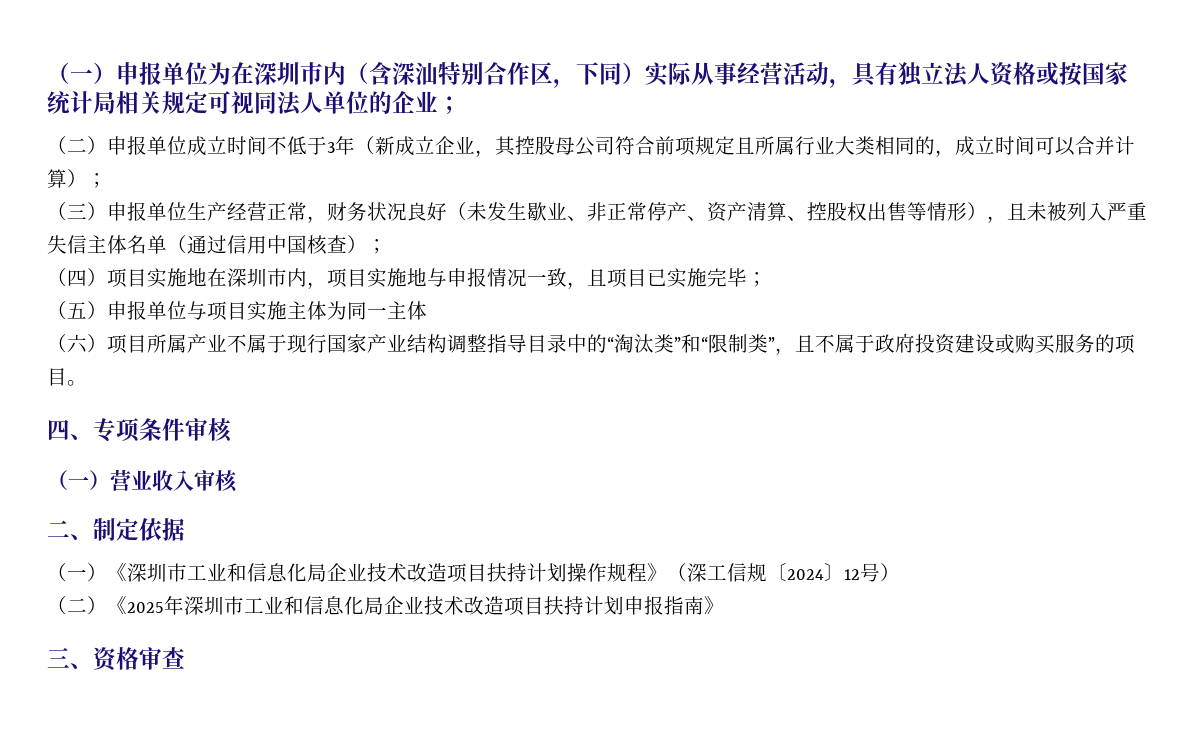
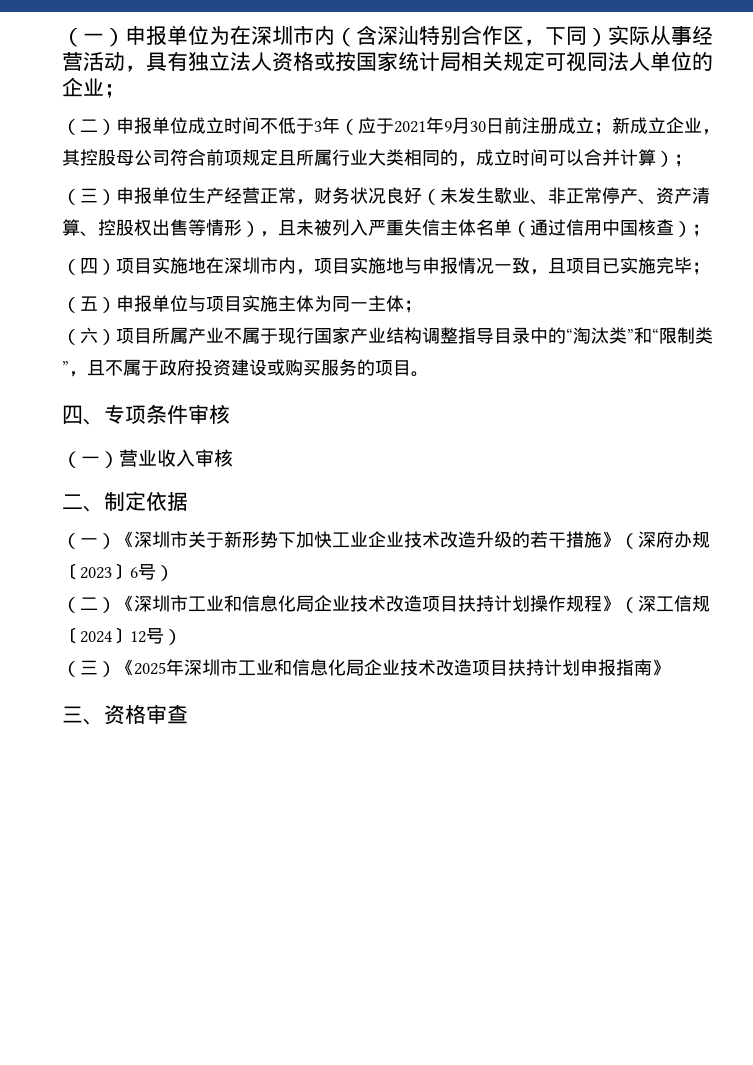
(375, 145) none -> [358,117,612,135] 应于2021年9月30日前注册成立；
(427, 310) none -> [404,300,422,313] ；
(187, 572) none -> [188,531,710,549] [62,563,174,581] [62,595,188,613] 关于新形势下加快工业企业技术改造升级的若干措施》（深府办规〔2023〕6号） // （二）《深圳市
[67,598,87,613] 二 -> [80,660,98,675] 三

